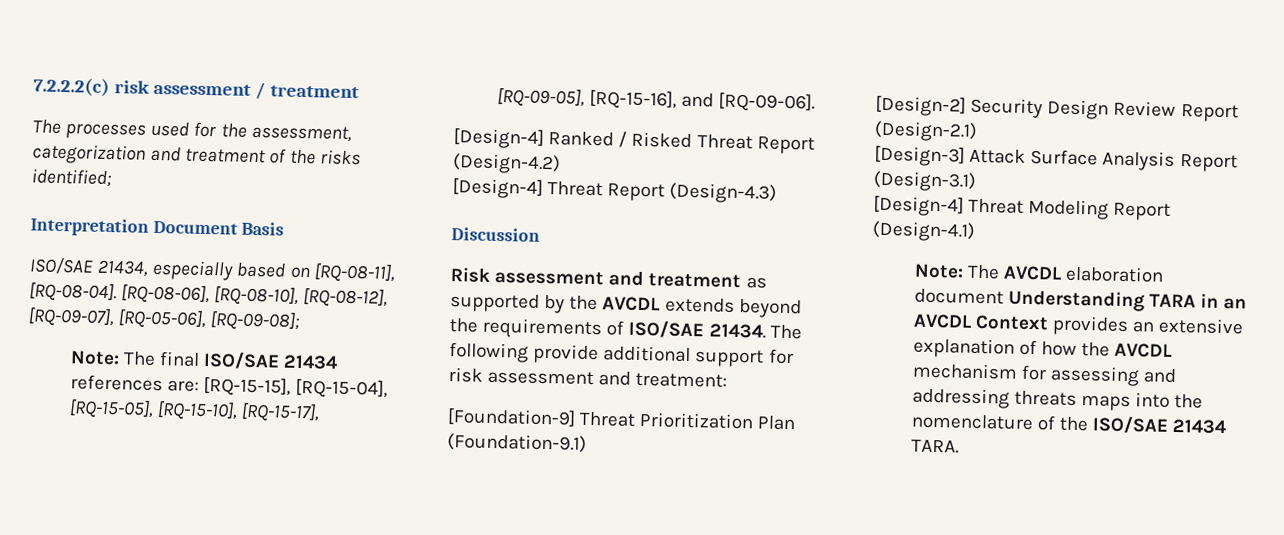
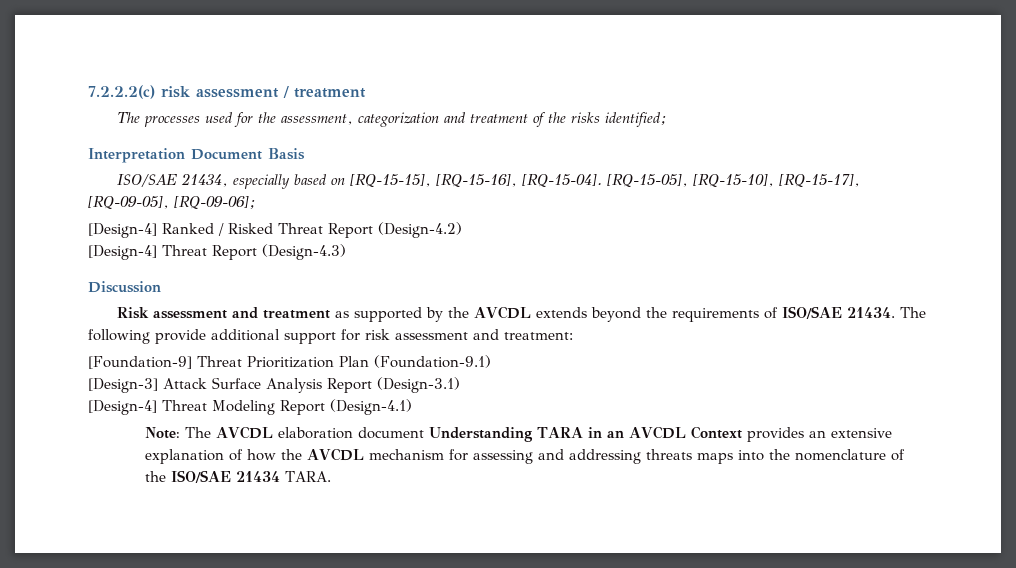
[313,263,396,283] [29,282,389,308] [28,307,301,331] [69,350,340,370] [69,374,389,399] [RQ-08-11], [RQ-08-04]. [RQ-08-06], [RQ-08-10], [RQ-08-12], [RQ-09-07], [RQ-05-06], [RQ-09-08]; // Note: The final ISO/SAE 21434 references are: [RQ-15-15], [RQ-15-04], -> [350,174,603,188] [RQ-15-15], [RQ-15-16], [RQ-15-04].
[589,89,816,113] [RQ-15-16], and [RQ-09-06]. -> [174,196,256,210] [RQ-09-06];
[875,95,1239,123] [874,120,978,142] // [Design-2] Security Design Review Report (Design-2.1) -> (491, 361) none

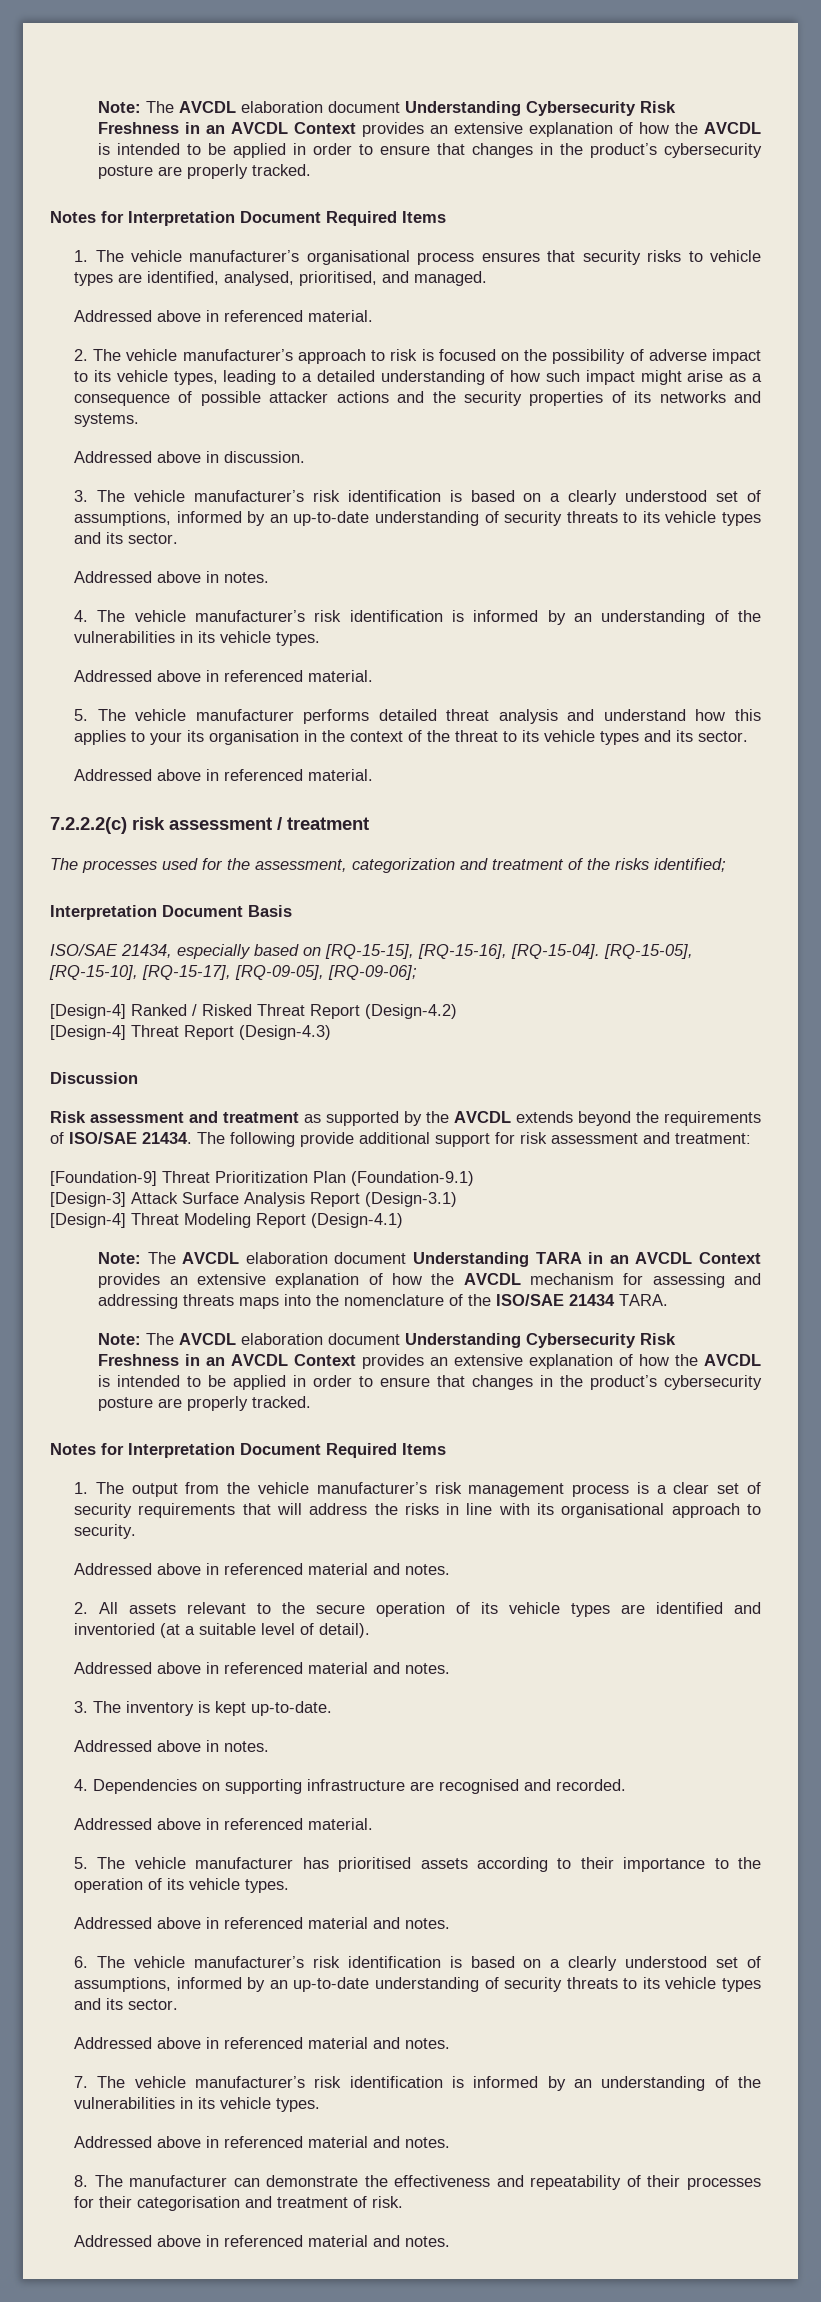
(88, 92) none -> [98,101,677,116] [98,122,761,137] [98,143,762,158] [98,164,312,179] [50,211,446,226] [74,250,761,265] [74,271,488,286] [74,310,374,322] [74,349,761,364] [74,370,762,385] [74,391,761,406] [74,413,140,427] [74,451,306,463] [74,490,761,505] [74,511,761,526] [74,532,179,544] [74,571,270,583] [74,610,761,625] [74,631,321,646] [74,670,374,682] [74,709,762,724] [74,730,749,745] [74,769,374,781] Note: The AVCDL elaboration document Understanding Cybersecurity Risk Freshness in an AVCDL Context provides an extensive explanation of how the AVCDL is intended to be applied in order to ensure that changes in the product’s cybersecurity posture are properly tracked. // Notes for Interpretation Document Required Items // 1. The vehicle manufacturer’s organisational process ensures that security risks to vehicle types are identified, analysed, prioritised, and managed. // Addressed above in referenced material. // 2. The vehicle manufacturer’s approach to risk is focused on the possibility of adverse impact to its vehicle types, leading to a detailed understanding of how such impact might arise as a consequence of possible attacker actions and the security properties of its networks and systems. // Addressed above in discussion. // 3. The vehicle manufacturer’s risk identification is based on a clearly understood set of assumptions, informed by an up-to-date understanding of security threats to its vehicle types and its sector. // Addressed above in notes. // 4. The vehicle manufacturer’s risk identification is informed by an understanding of the vulnerabilities in its vehicle types. // Addressed above in referenced material. // 5. The vehicle manufacturer performs detailed threat analysis and understand how this applies to your its organisation in the context of the threat to its vehicle types and its sector. // Addressed above in referenced material. //
(331, 476) none -> [98,1333,677,1348] [98,1354,761,1369] [98,1375,762,1390] [98,1396,312,1411] [50,1443,446,1458] [74,1482,762,1497] [74,1503,761,1518] [74,1524,137,1539] [74,1563,451,1575] [74,1602,761,1617] [74,1623,371,1638] [74,1662,451,1674] [74,1701,333,1716] [74,1740,270,1752] [74,1779,627,1794] [74,1818,374,1830] [74,1857,761,1872] [74,1878,290,1893] [74,1917,451,1929] [74,1956,761,1971] [74,1977,761,1992] [74,1998,179,2010] [74,2037,451,2049] [74,2076,761,2091] [74,2097,321,2112] [74,2136,451,2148] [74,2175,762,2190] [74,2196,404,2211] [74,2235,451,2247] // Note: The AVCDL elaboration document Understanding Cybersecurity Risk Freshness in an AVCDL Context provides an extensive explanation of how the AVCDL is intended to be applied in order to ensure that changes in the product’s cybersecurity posture are properly tracked. // Notes for Interpretation Document Required Items // 1. The output from the vehicle manufacturer’s risk management process is a clear set of security requirements that will address the risks in line with its organisational approach to security. // Addressed above in referenced material and notes. // 2. All assets relevant to the secure operation of its vehicle types are identified and inventoried (at a suitable level of detail). // Addressed above in referenced material and notes. // 3. The inventory is kept up-to-date. // Addressed above in notes. // 4. Dependencies on supporting infrastructure are recognised and recorded. // Addressed above in referenced material. // 5. The vehicle manufacturer has prioritised assets according to their importance to the operation of its vehicle types. // Addressed above in referenced material and notes. // 6. The vehicle manufacturer’s risk identification is based on a clearly understood set of assumptions, informed by an up-to-date understanding of security threats to its vehicle types and its sector. // Addressed above in referenced material and notes. // 7. The vehicle manufacturer’s risk identification is informed by an understanding of the vulnerabilities in its vehicle types. // Addressed above in referenced material and notes. // 8. The manufacturer can demonstrate the effectiveness and repeatability of their processes for their categorisation and treatment of risk. // Addressed above in referenced material and notes.

